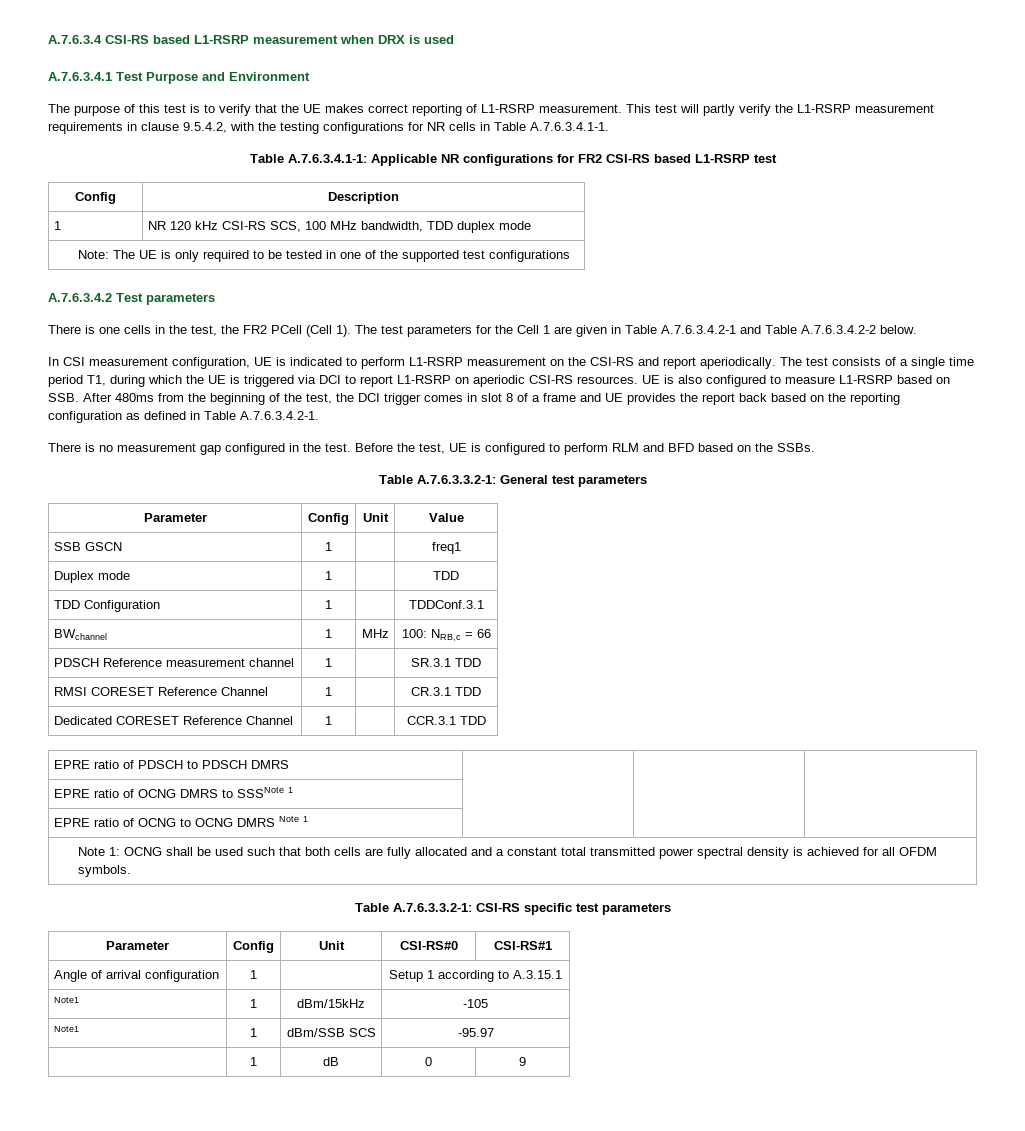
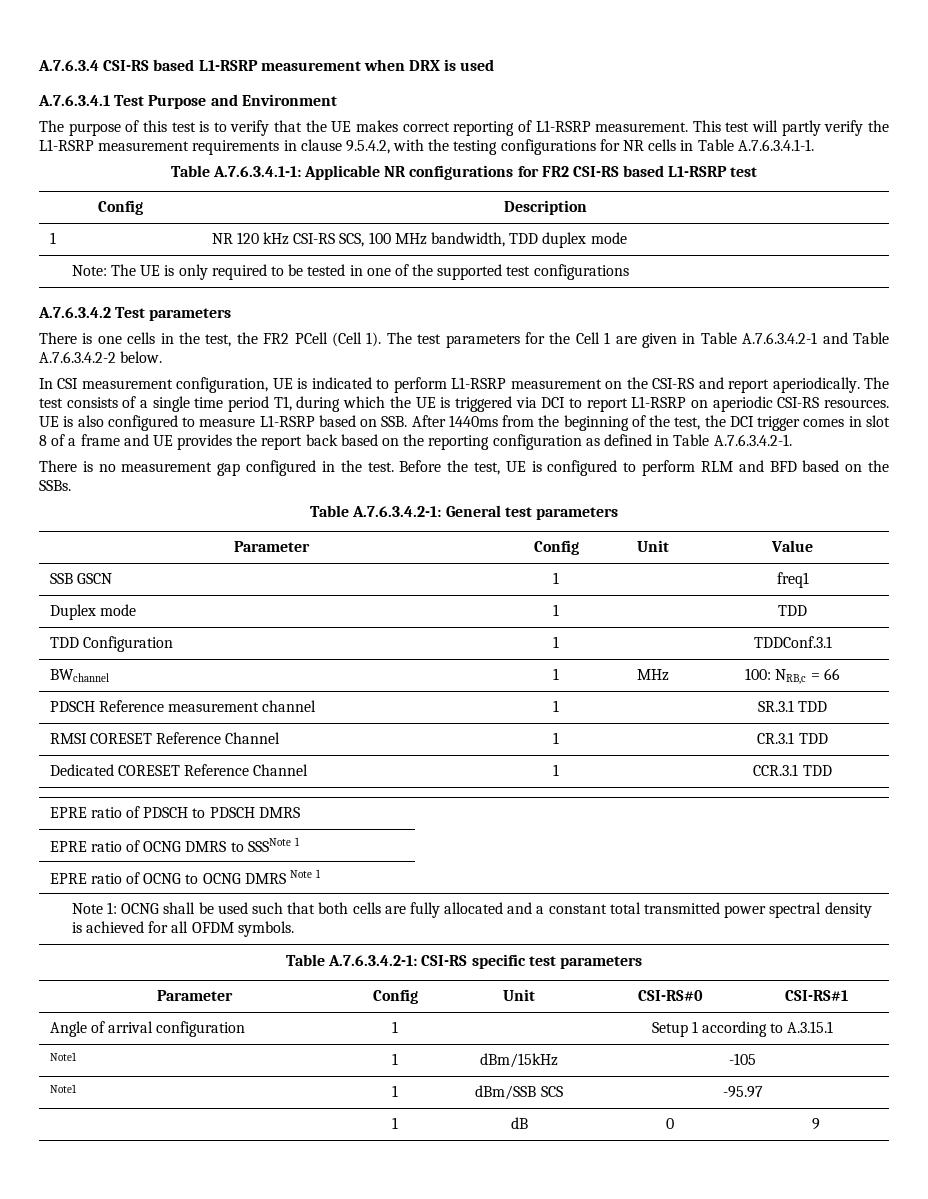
[115,393,154,402] 480ms -> [448,415,498,427] 1440ms
[416,475,496,484] A.7.6.3.3.2-1: -> [352,506,442,517] A.7.6.3.4.2-1:
[392,903,472,912] A.7.6.3.3.2-1: -> [328,955,418,966] A.7.6.3.4.2-1:

